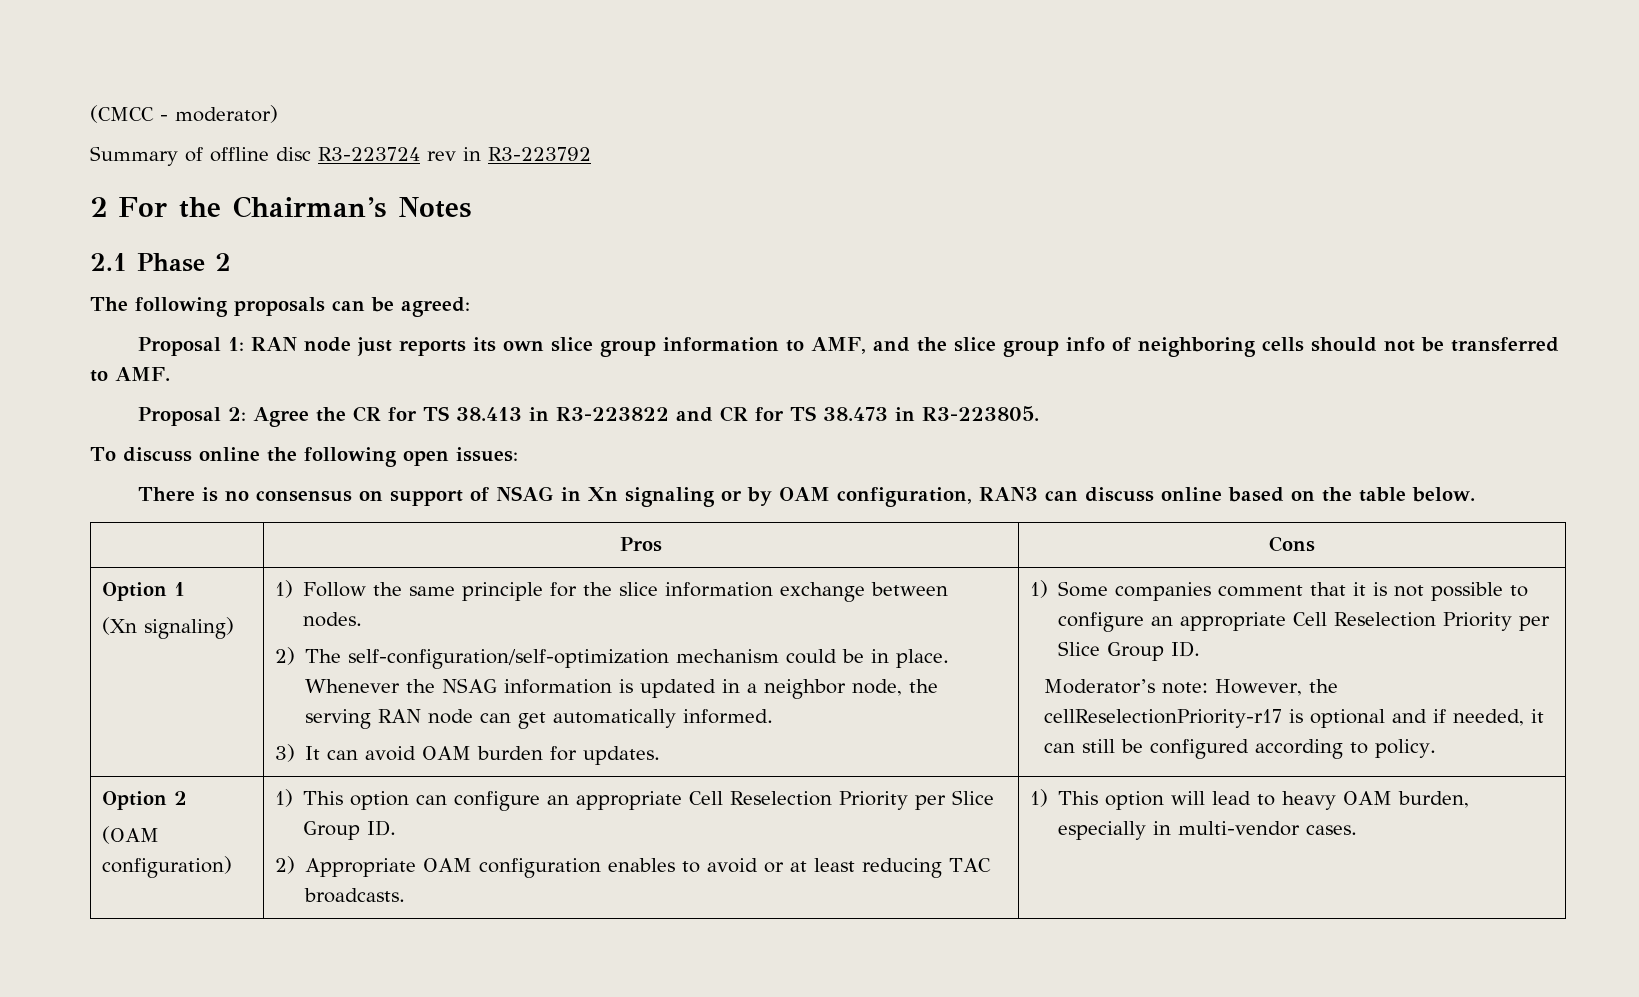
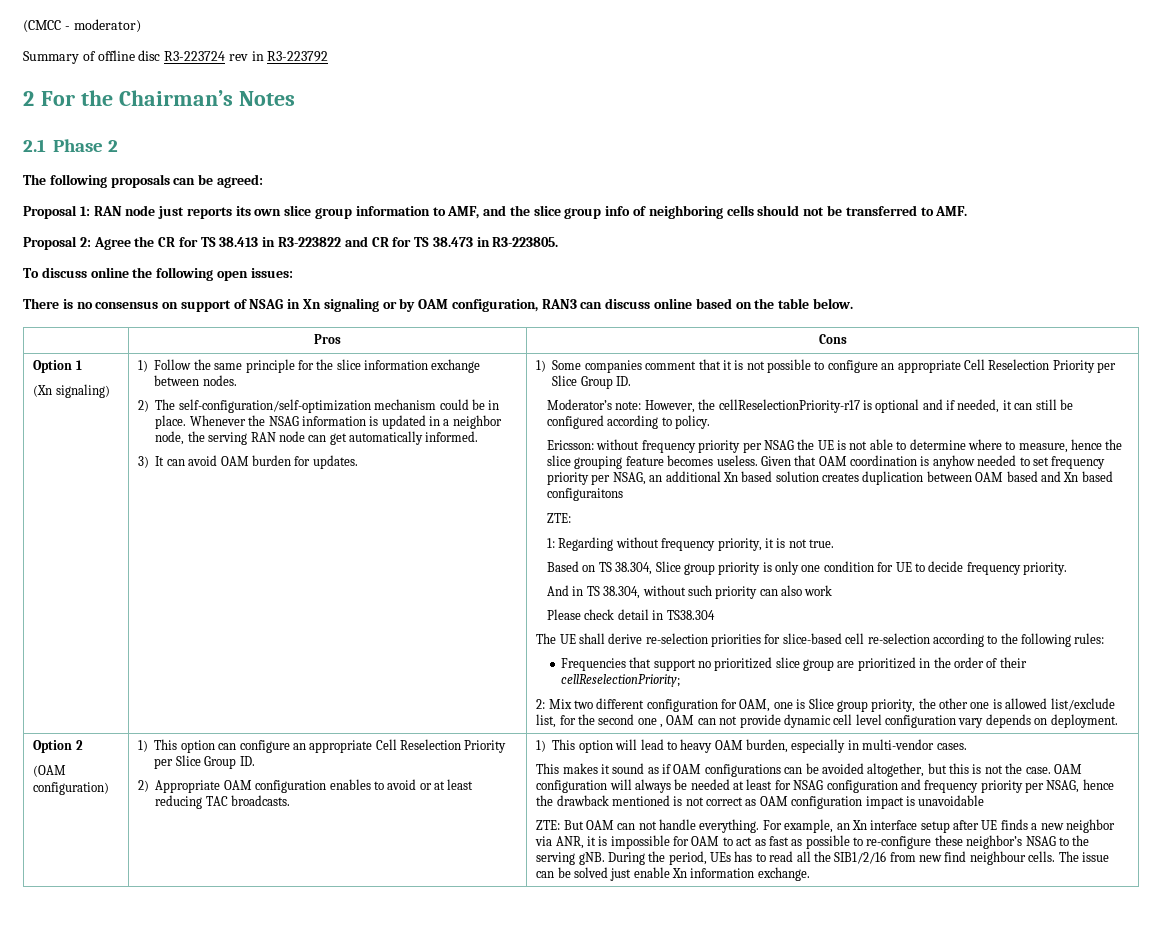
(1437, 748) none -> [547,439,1123,453] [547,455,1106,469] [547,471,1113,485] [547,488,624,501] [547,513,572,523] [547,537,835,551] [547,561,1068,575] [547,585,833,599] [547,609,715,620] [536,633,1105,647] [560,657,1027,671] [560,674,680,687] [536,698,1115,712] [536,714,1118,728] // Ericsson: without frequency priority per NSAG the UE is not able to determine where to measure, hence the slice grouping feature becomes useless. Given that OAM coordination is anyhow needed to set frequency priority per NSAG, an additional Xn based solution creates duplication between OAM based and Xn based configuraitons // ZTE: // 1: Regarding without frequency priority, it is not true. // Based on TS 38.304, Slice group priority is only one condition for UE to decide frequency priority. // And in TS 38.304, without such priority can also work // Please check detail in TS38.304 // The UE shall derive re-selection priorities for slice-based cell re-selection according to the following rules: // Frequencies that support no prioritized slice group are prioritized in the order of their cellReselectionPriority; // 2: Mix two different configuration for OAM, one is Slice group priority, the other one is allowed list/exclude list, for the second one , OAM can not provide dynamic cell level configuration vary depends on deployment.
(1358, 830) none -> [536,763,1082,777] [536,779,1114,793] [536,795,985,809] [536,819,1115,833] [535,835,1090,849] [536,851,1109,865] [536,867,810,881] // This makes it sound as if OAM configurations can be avoided altogether, but this is not the case. OAM configuration will always be needed at least for NSAG configuration and frequency priority per NSAG, hence the drawback mentioned is not correct as OAM configuration impact is unavoidable // ZTE: But OAM can not handle everything. For example, an Xn interface setup after UE finds a new neighbor via ANR, it is impossible for OAM to act as fast as possible to re-configure these neighbor’s NSAG to the serving gNB. During the period, UEs has to read all the SIB1/2/16 from new find neighbour cells. The issue can be solved just enable Xn information exchange.

